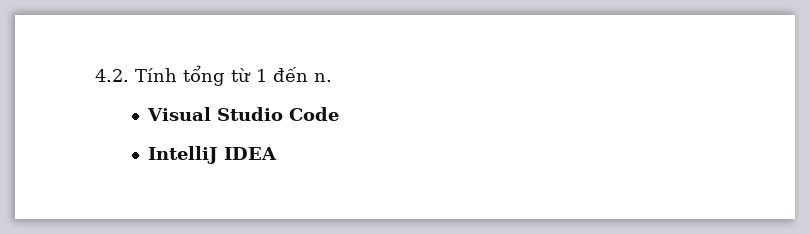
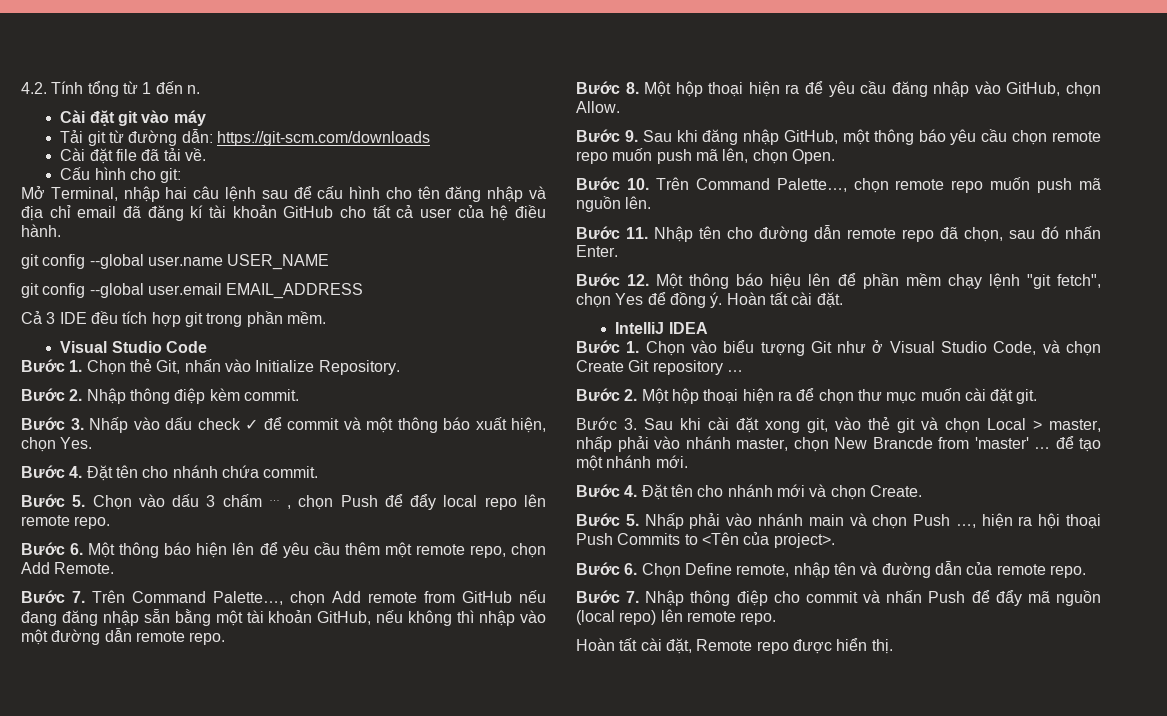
[147,107,340,121] [148,146,278,164] Visual Studio Code // IntelliJ IDEA -> [60,110,206,126] [60,129,430,146] [60,148,206,164] [60,167,182,183] [21,186,546,202] [21,205,547,221] [21,224,61,237] [21,254,330,270] [21,283,364,299] [21,311,326,327] [60,341,207,353] [21,359,400,375] [21,388,299,404] [21,417,546,433] [21,437,93,452] [21,465,319,481] [21,494,280,510] [287,494,546,510] [21,515,111,529] [21,542,546,558] [21,562,115,574] [21,590,546,606] [21,609,546,626] [21,628,226,645] [576,81,1101,97] [576,101,620,113] [576,129,1102,145] [576,148,835,164] [576,177,1101,193] [576,196,652,212] [576,225,1101,242] [576,245,618,257] [576,273,1101,289] [576,292,843,308] [615,322,708,334] [576,340,1101,356] [576,360,743,375] [576,388,1038,404] [576,417,1101,433] [576,436,1101,452] [576,455,688,471] [576,484,922,500] [576,513,1101,529] [576,532,835,548] [576,561,1086,578] [576,590,1101,606] [576,609,777,625] [576,638,893,654] Cài đặt git vào máy // Tải git từ đường dẫn: https://git-scm.com/downloads // Cài đặt file đã tải về. // Cấu hình cho git: // Mở Terminal, nhập hai câu lệnh sau để cấu hình cho tên đăng nhập và địa chỉ email đã đăng kí tài khoản GitHub cho tất cả user của hệ điều hành. // git config --global user.name USER_NAME // git config --global user.email EMAIL_ADDRESS // Cả 3 IDE đều tích hợp git trong phần mềm. // Visual Studio Code // Bước 1. Chọn thẻ Git, nhấn vào Initialize Repository. // Bước 2. Nhập thông điệp kèm commit. // Bước 3. Nhấp vào dấu check ✓ để commit và một thông báo xuất hiện, chọn Yes. // Bước 4. Đặt tên cho nhánh chứa commit. // Bước 5. Chọn vào dấu 3 chấm … , chọn Push để đẩy local repo lên remote repo. // Bước 6. Một thông báo hiện lên để yêu cầu thêm một remote repo, chọn Add Remote. // Bước 7. Trên Command Palette…, chọn Add remote from GitHub nếu đang đăng nhập sẵn bằng một tài khoản GitHub, nếu không thì nhập vào một đường dẫn remote repo. // Bước 8. Một hộp thoại hiện ra để yêu cầu đăng nhập vào GitHub, chọn Allow. // Bước 9. Sau khi đăng nhập GitHub, một thông báo yêu cầu chọn remote repo muốn push mã lên, chọn Open. // Bước 10. Trên Command Palette…, chọn remote repo muốn push mã nguồn lên. // Bước 11. Nhập tên cho đường dẫn remote repo đã chọn, sau đó nhấn Enter. // Bước 12. Một thông báo hiệu lên để phần mềm chạy lệnh "git fetch", chọn Yes để đồng ý. Hoàn tất cài đặt. // IntelliJ IDEA // Bước 1. Chọn vào biểu tượng Git như ở Visual Studio Code, và chọn Create Git repository … // Bước 2. Một hộp thoại hiện ra để chọn thư mục muốn cài đặt git. // Bước 3. Sau khi cài đặt xong git, vào thẻ git và chọn Local > master, nhấp phải vào nhánh master, chọn New Brancde from 'master' … để tạo một nhánh mới. // Bước 4. Đặt tên cho nhánh mới và chọn Create. // Bước 5. Nhấp phải vào nhánh main và chọn Push …, hiện ra hội thoại Push Commits to <Tên của project>. // Bước 6. Chọn Define remote, nhập tên và đường dẫn của remote repo. // Bước 7. Nhập thông điệp cho commit và nhấn Push để đẩy mã nguồn (local repo) lên remote repo. // Hoàn tất cài đặt, Remote repo được hiển thị.

